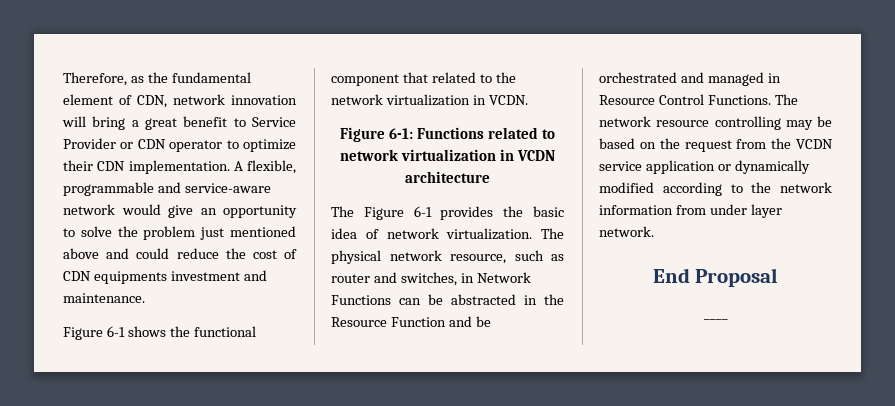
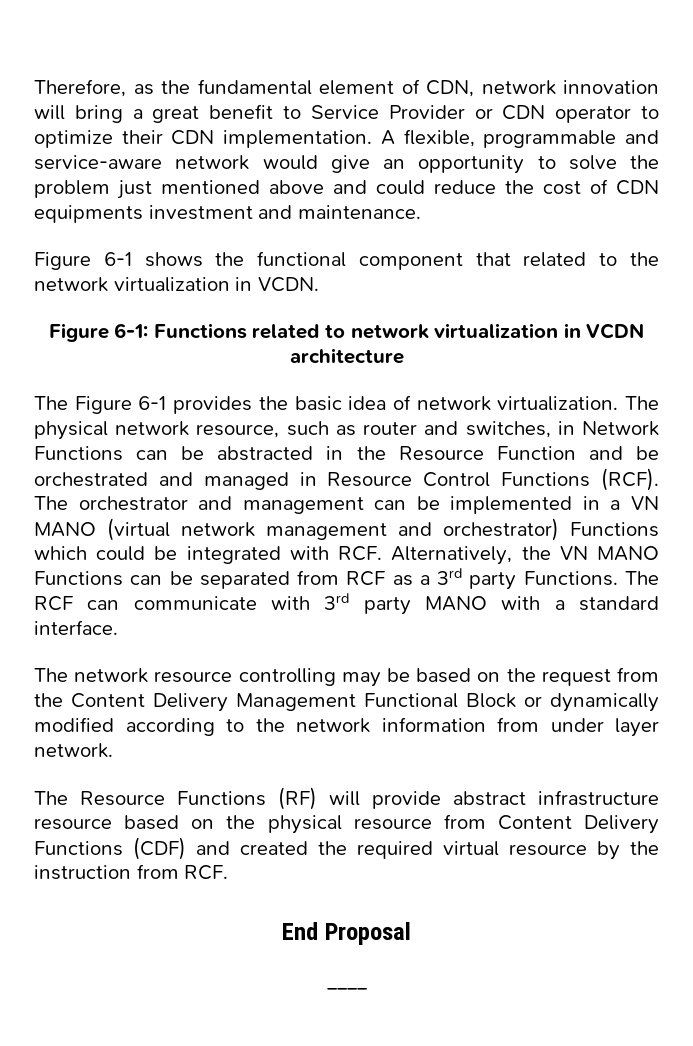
[707,95,771,105] Functions. -> [501,468,659,491] [34,496,659,514] [34,518,659,541] [34,546,659,565] [34,568,659,590] [34,593,659,615] [34,620,118,635] Functions (RCF). The orchestrator and management can be implemented in a VN MANO (virtual network management and orchestrator) Functions which could be integrated with RCF. Alternatively, the VN MANO Functions can be separated from RCF as a 3rd party Functions. The RCF can communicate with 3rd party MANO with a standard interface. //
[796,139,833,149] [599,160,715,174] VCDN service application -> [71,693,516,712] Content Delivery Management Functional Block
(654, 231) none -> [34,787,659,810] [34,814,659,834] [34,837,659,860] [34,864,229,880] // The Resource Functions (RF) will provide abstract infrastructure resource based on the physical resource from Content Delivery Functions (CDF) and created the required virtual resource by the instruction from RCF.

